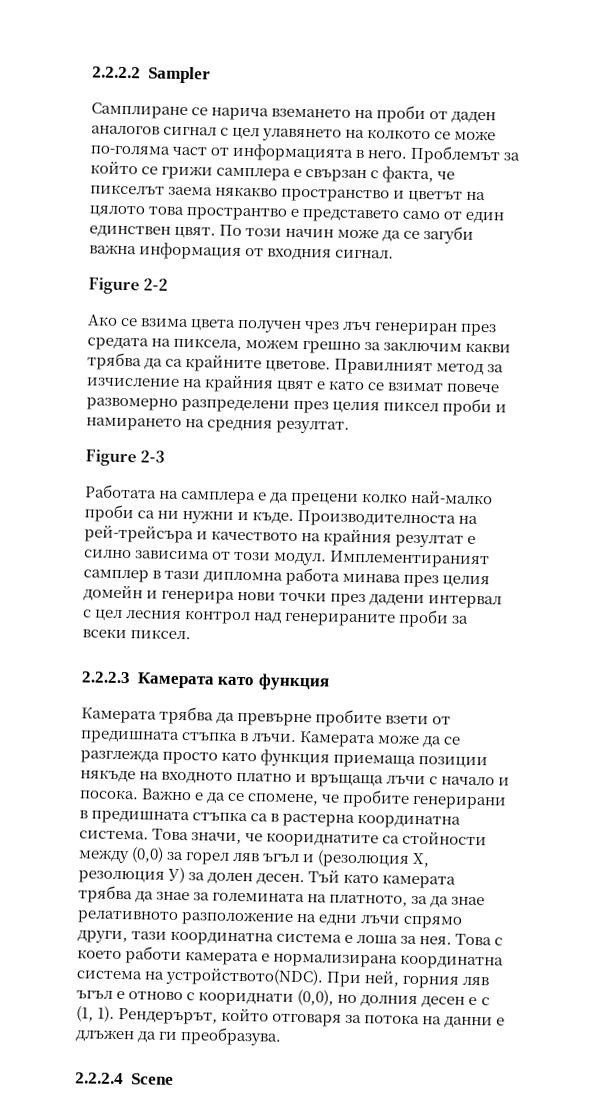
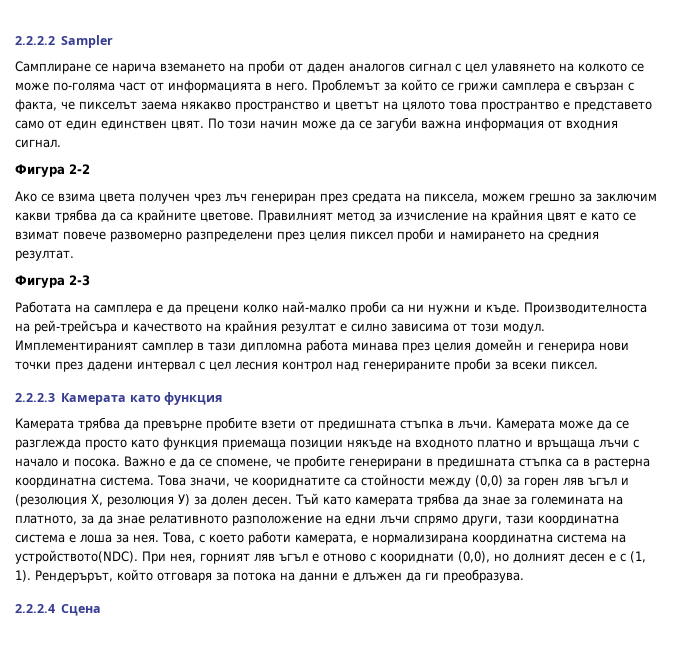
[88,277,140,295] Figure -> [15,164,65,177] Фигура
[85,449,137,467] Figure -> [15,275,65,288] Фигура
[185,852,231,865] горел -> [524,477,559,488] горен
[455,933,493,946] Това -> [162,532,195,544] Това,
[185,951,260,966] камерата -> [295,534,357,545] камерата,
[364,970,460,989] ней, горния -> [170,553,250,564] нея, горният
[360,995,419,1008] долния -> [513,553,565,563] долният
[130,1073,174,1085] Scene -> [61,604,102,616] Сцена

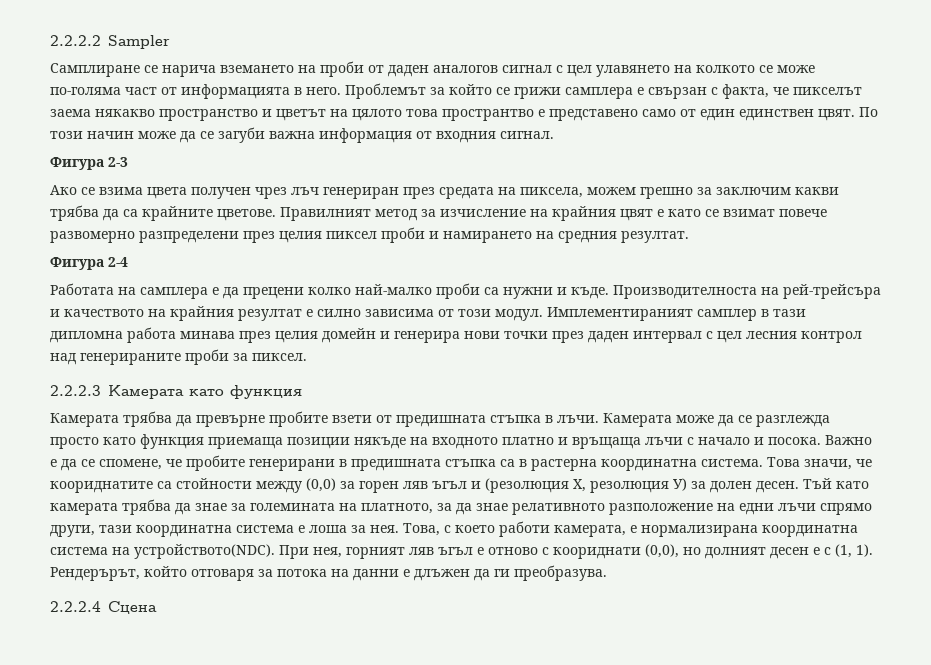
[574,101,652,112] представето -> [549,109,638,121] представено
[69,164,90,174] 2-2 -> [108,157,128,167] 2-3
[69,275,90,286] 2-3 -> [108,257,128,267] 2-4
[408,304,424,312] ни -> (499, 291) none
[87,361,133,371] дадени -> [588,331,629,343] даден
[512,361,547,370] всеки -> (248, 357) none

